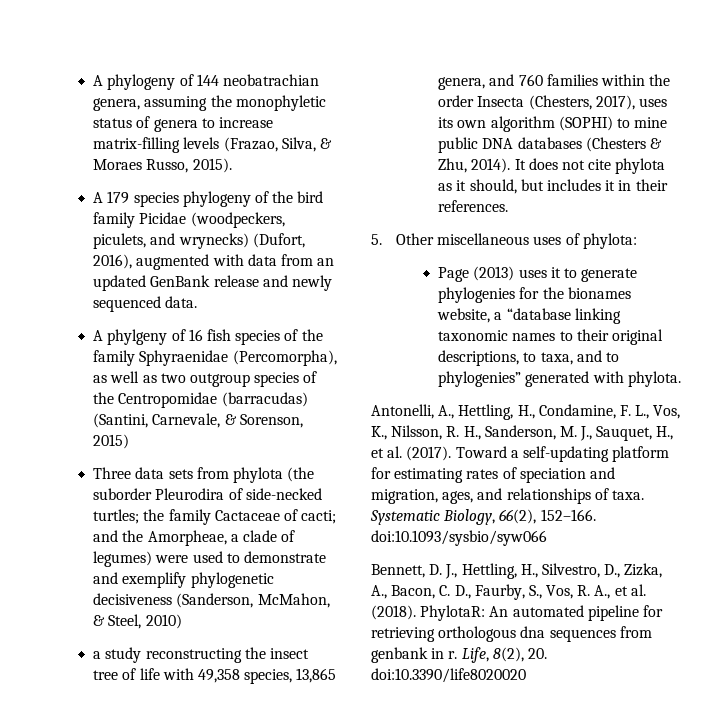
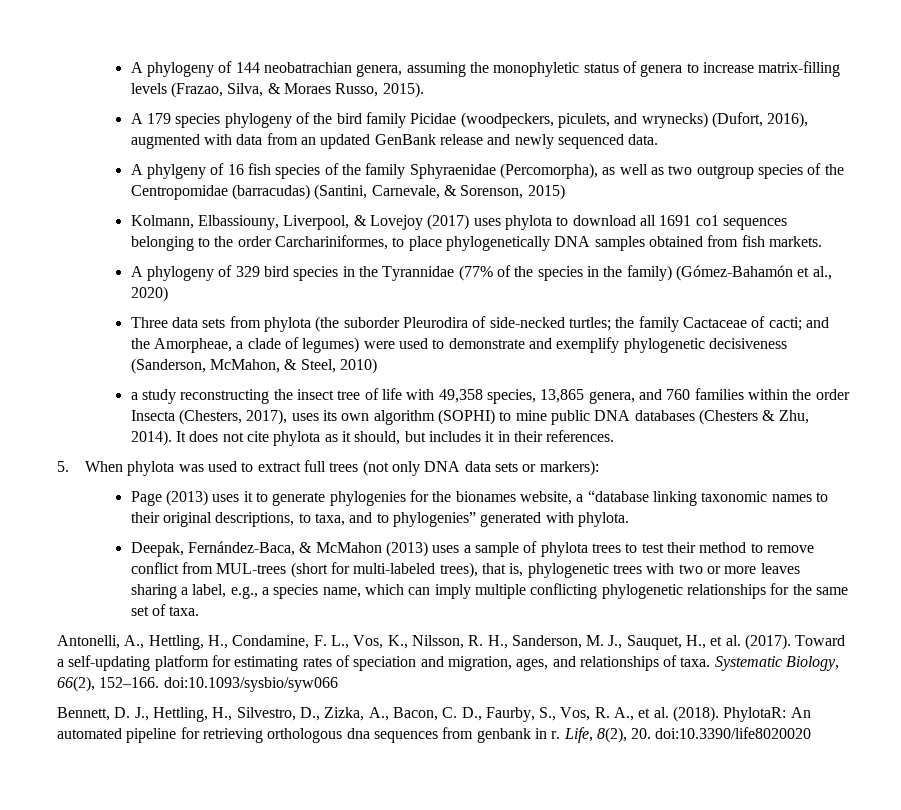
(130, 441) none -> [130,214,787,230] [130,235,822,251] [130,265,832,281] [130,286,168,302] // Kolmann, Elbassiouny, Liverpool, & Lovejoy (2017) uses phylota to download all 1691 co1 sequences belonging to the order Carchariniformes, to place phylogenetically DNA samples obtained from fish markets. // A phylogeny of 329 bird species in the Tyrannidae (77% of the species in the family) (Gómez-Bahamón et al., 2020)
[396,233,637,249] Other miscellaneous uses of phylota: -> [85,460,599,476] When phylota was used to extract full trees (not only DNA data sets or markers):
(681, 379) none -> [130,541,814,557] [130,562,800,578] [130,583,848,599] [130,604,200,616] // Deepak, Fernández-Baca, & McMahon (2013) uses a sample of phylota trees to test their method to remove conflict from MUL-trees (short for multi-labeled trees), that is, phylogenetic trees with two or more leaves sharing a label, e.g., a species name, which can imply multiple conflicting phylogenetic relationships for the same set of taxa.

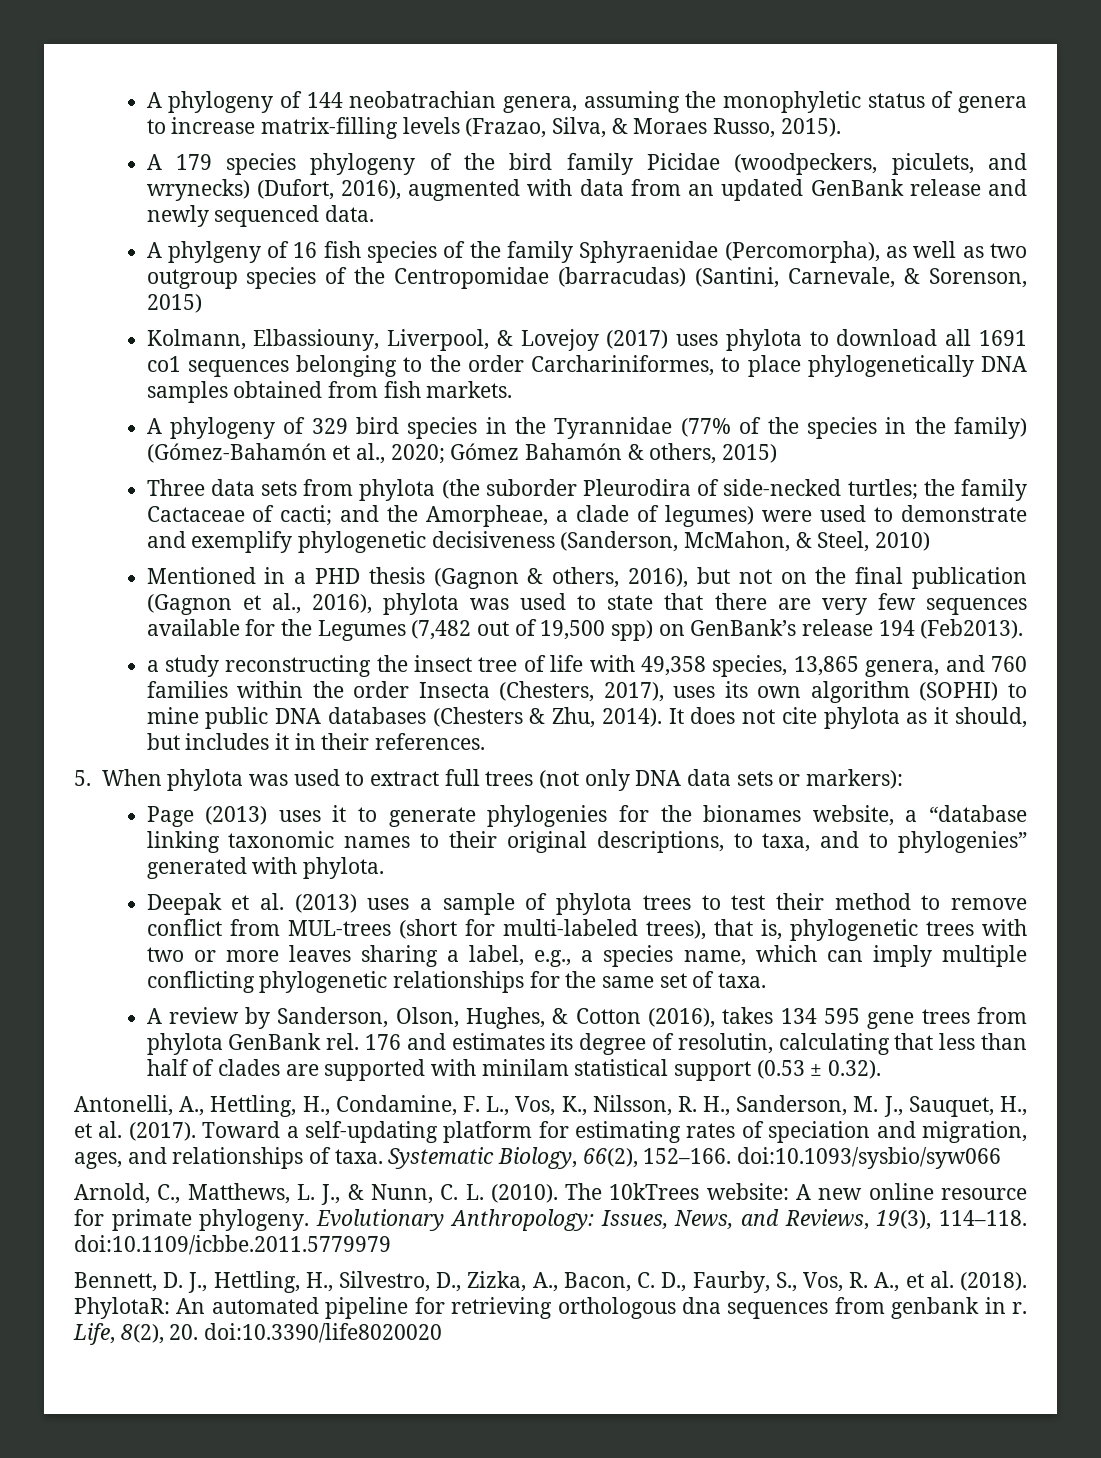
[130,286,168,302] 2020) -> [390,443,777,464] 2020; Gómez Bahamón & others, 2015)
(378, 366) none -> [146,567,1027,589] [146,593,1027,615] [146,619,1024,641] // Mentioned in a PHD thesis (Gagnon & others, 2016), but not on the final publication (Gagnon et al., 2016), phylota was used to state that there are very few sequences available for the Legumes (7,482 out of 19,500 spp) on GenBank’s release 194 (Feb2013).
[130,541,382,557] Deepak, Fernández-Baca, & McMahon -> [146,893,284,915] Deepak et al.
(200, 611) none -> [146,1007,1027,1029] [146,1033,1028,1055] [146,1059,881,1081] // A review by Sanderson, Olson, Hughes, & Cotton (2016), takes 134 595 gene trees from phylota GenBank rel. 176 and estimates its degree of resolutin, calculating that less than half of clades are supported with minilam statistical support (0.53 ± 0.32).
(338, 684) none -> [74,1183,1027,1205] [74,1209,1028,1231] [74,1235,391,1255] // Arnold, C., Matthews, L. J., & Nunn, C. L. (2010). The 10kTrees website: A new online resource for primate phylogeny. Evolutionary Anthropology: Issues, News, and Reviews, 19(3), 114–118. doi:10.1109/icbbe.2011.5779979

